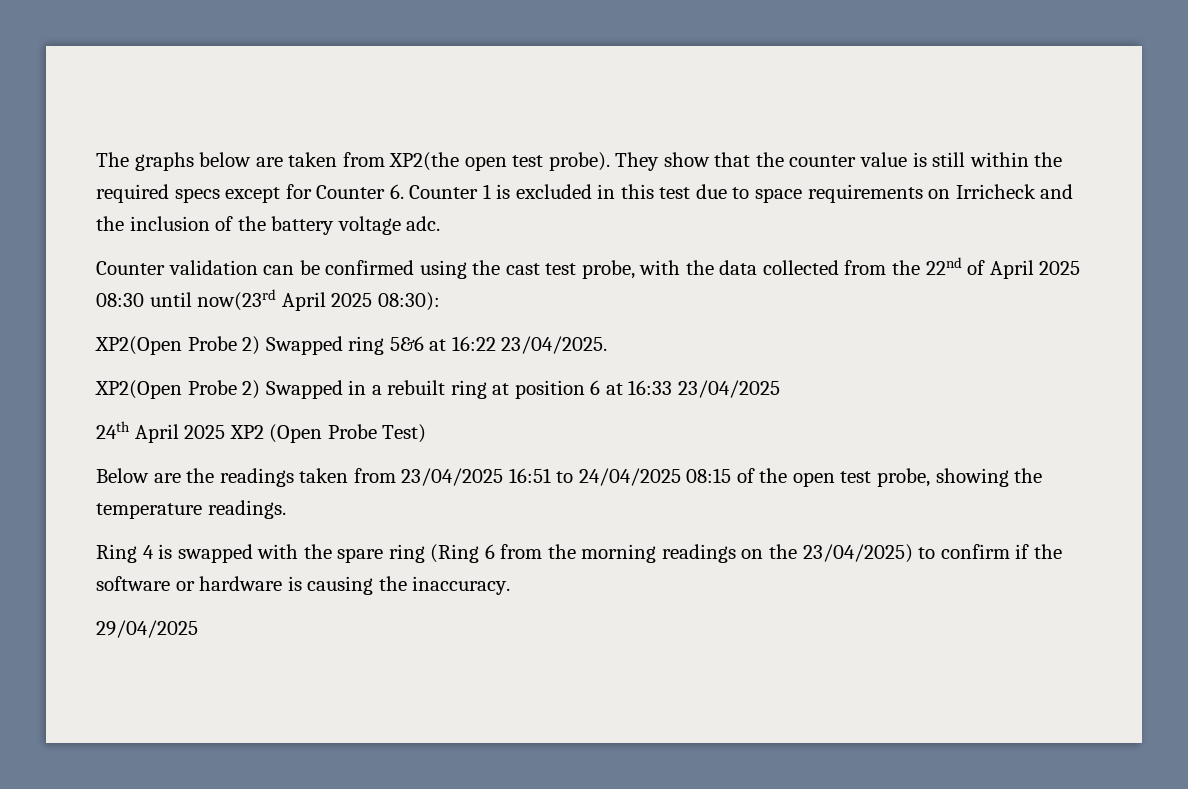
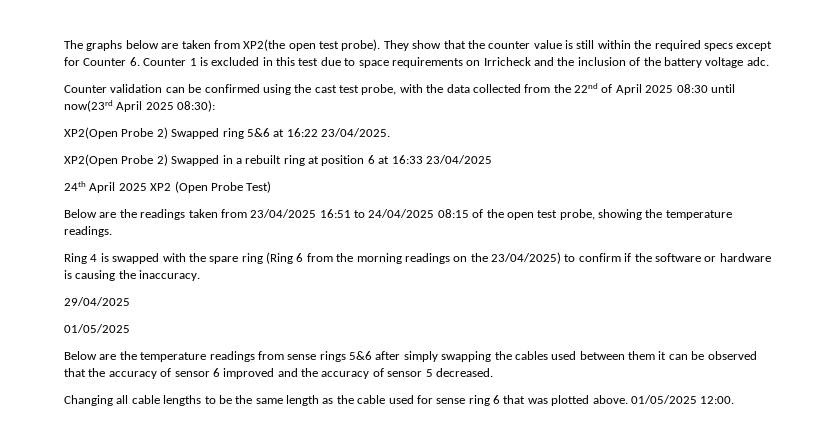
(198, 629) none -> [64,324,130,333] [64,351,757,362] [64,368,493,379] [64,395,735,406] // 01/05/2025 // Below are the temperature readings from sense rings 5&6 after simply swapping the cables used between them it can be observed that the accuracy of sensor 6 improved and the accuracy of sensor 5 decreased. // Changing all cable lengths to be the same length as the cable used for sense ring 6 that was plotted above. 01/05/2025 12:00.

